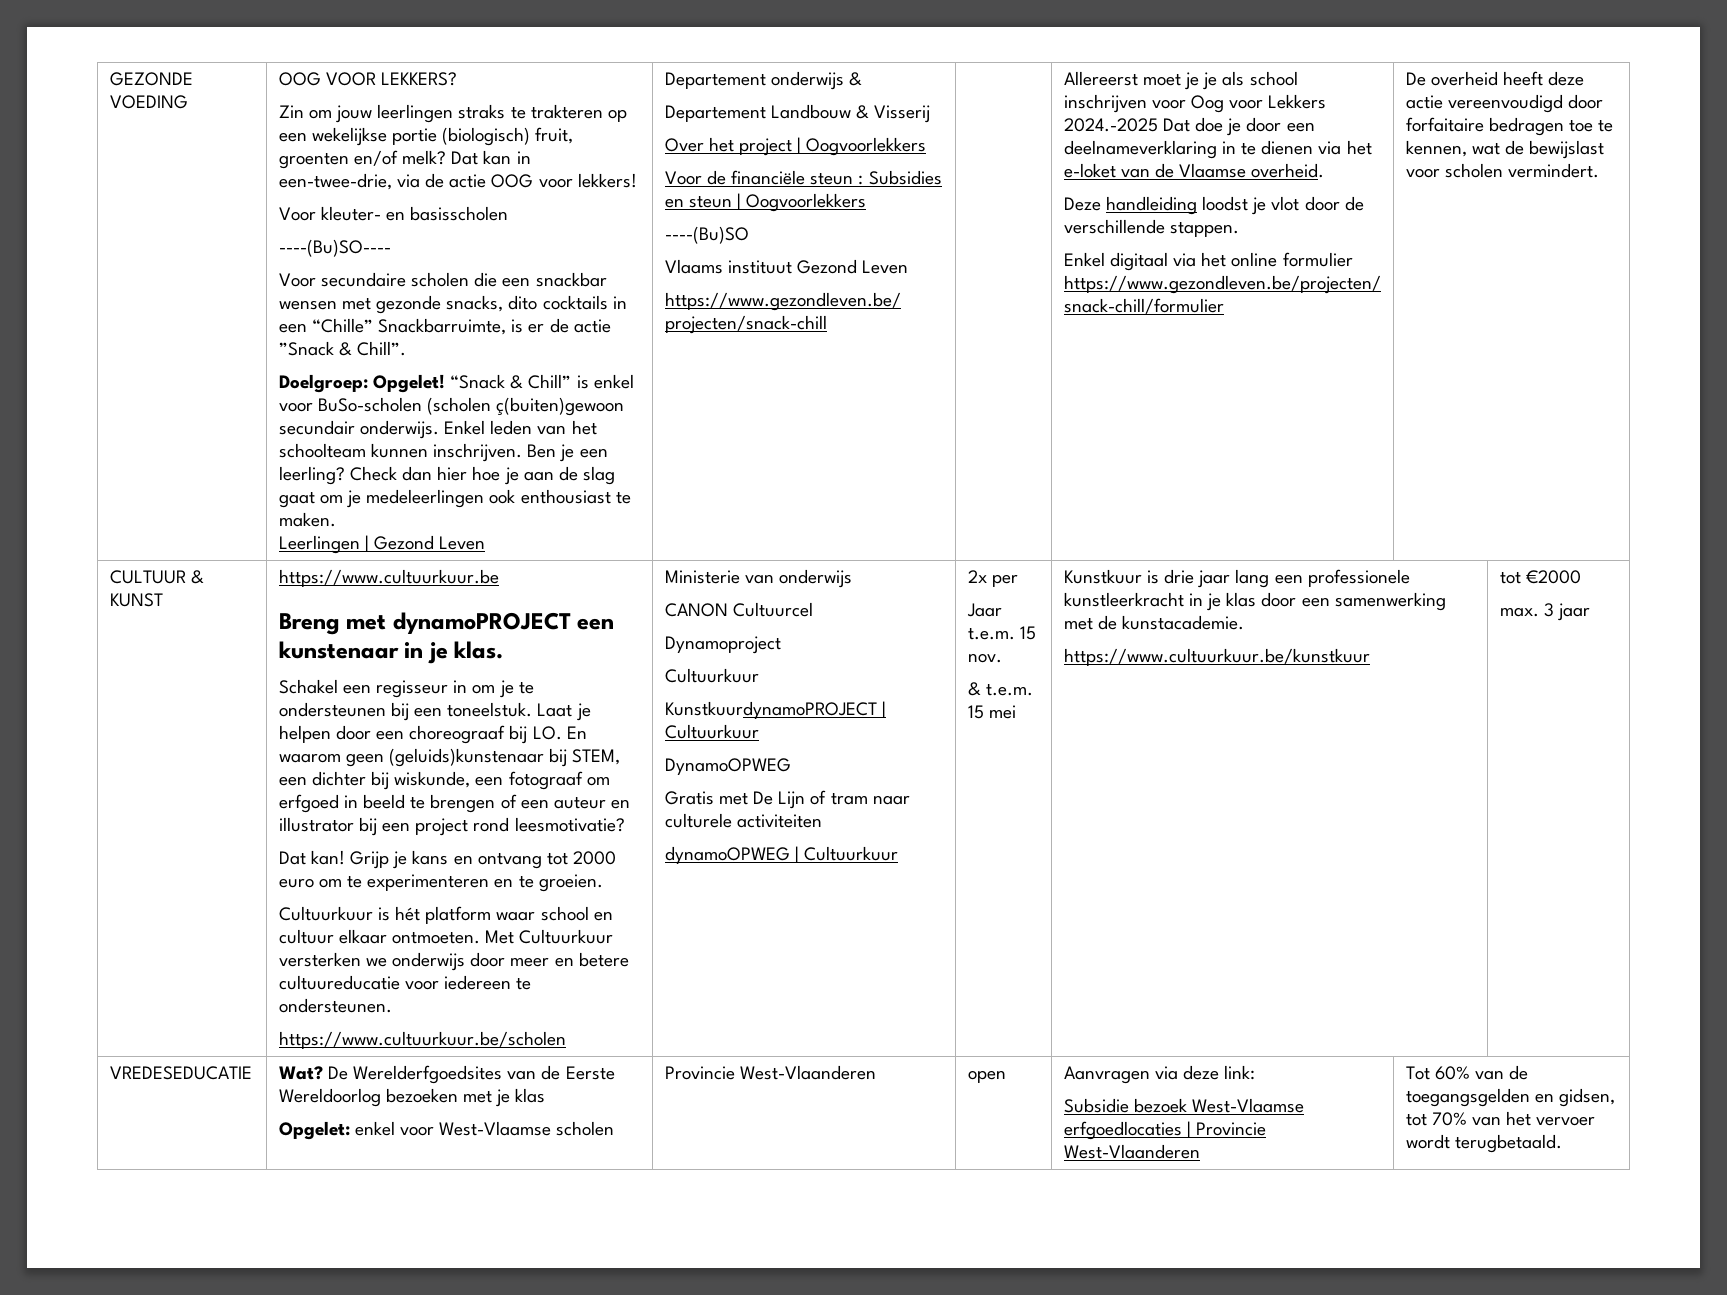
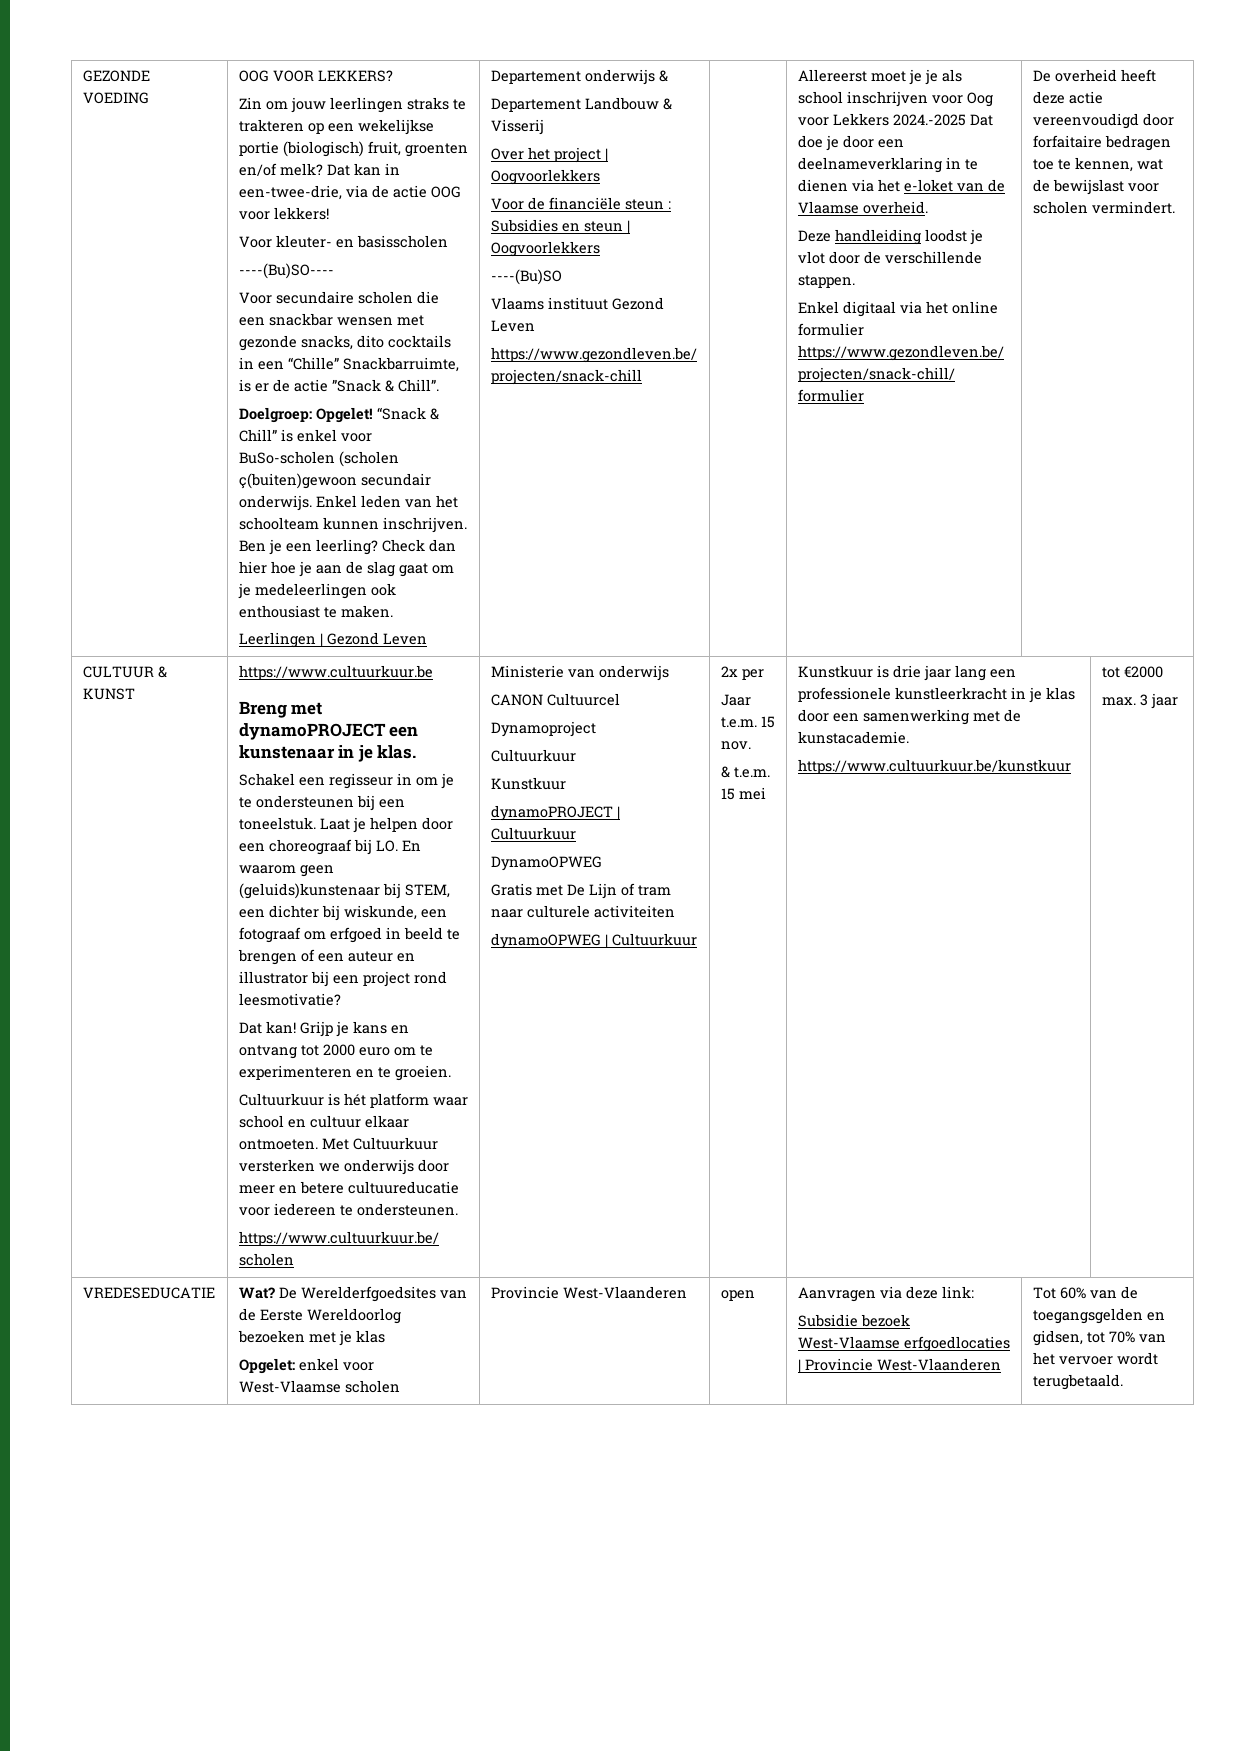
[664,701,877,719] KunstkuurdynamoPROJECT -> [490,777,566,790] [490,805,613,821] Kunstkuur // dynamoPROJECT

